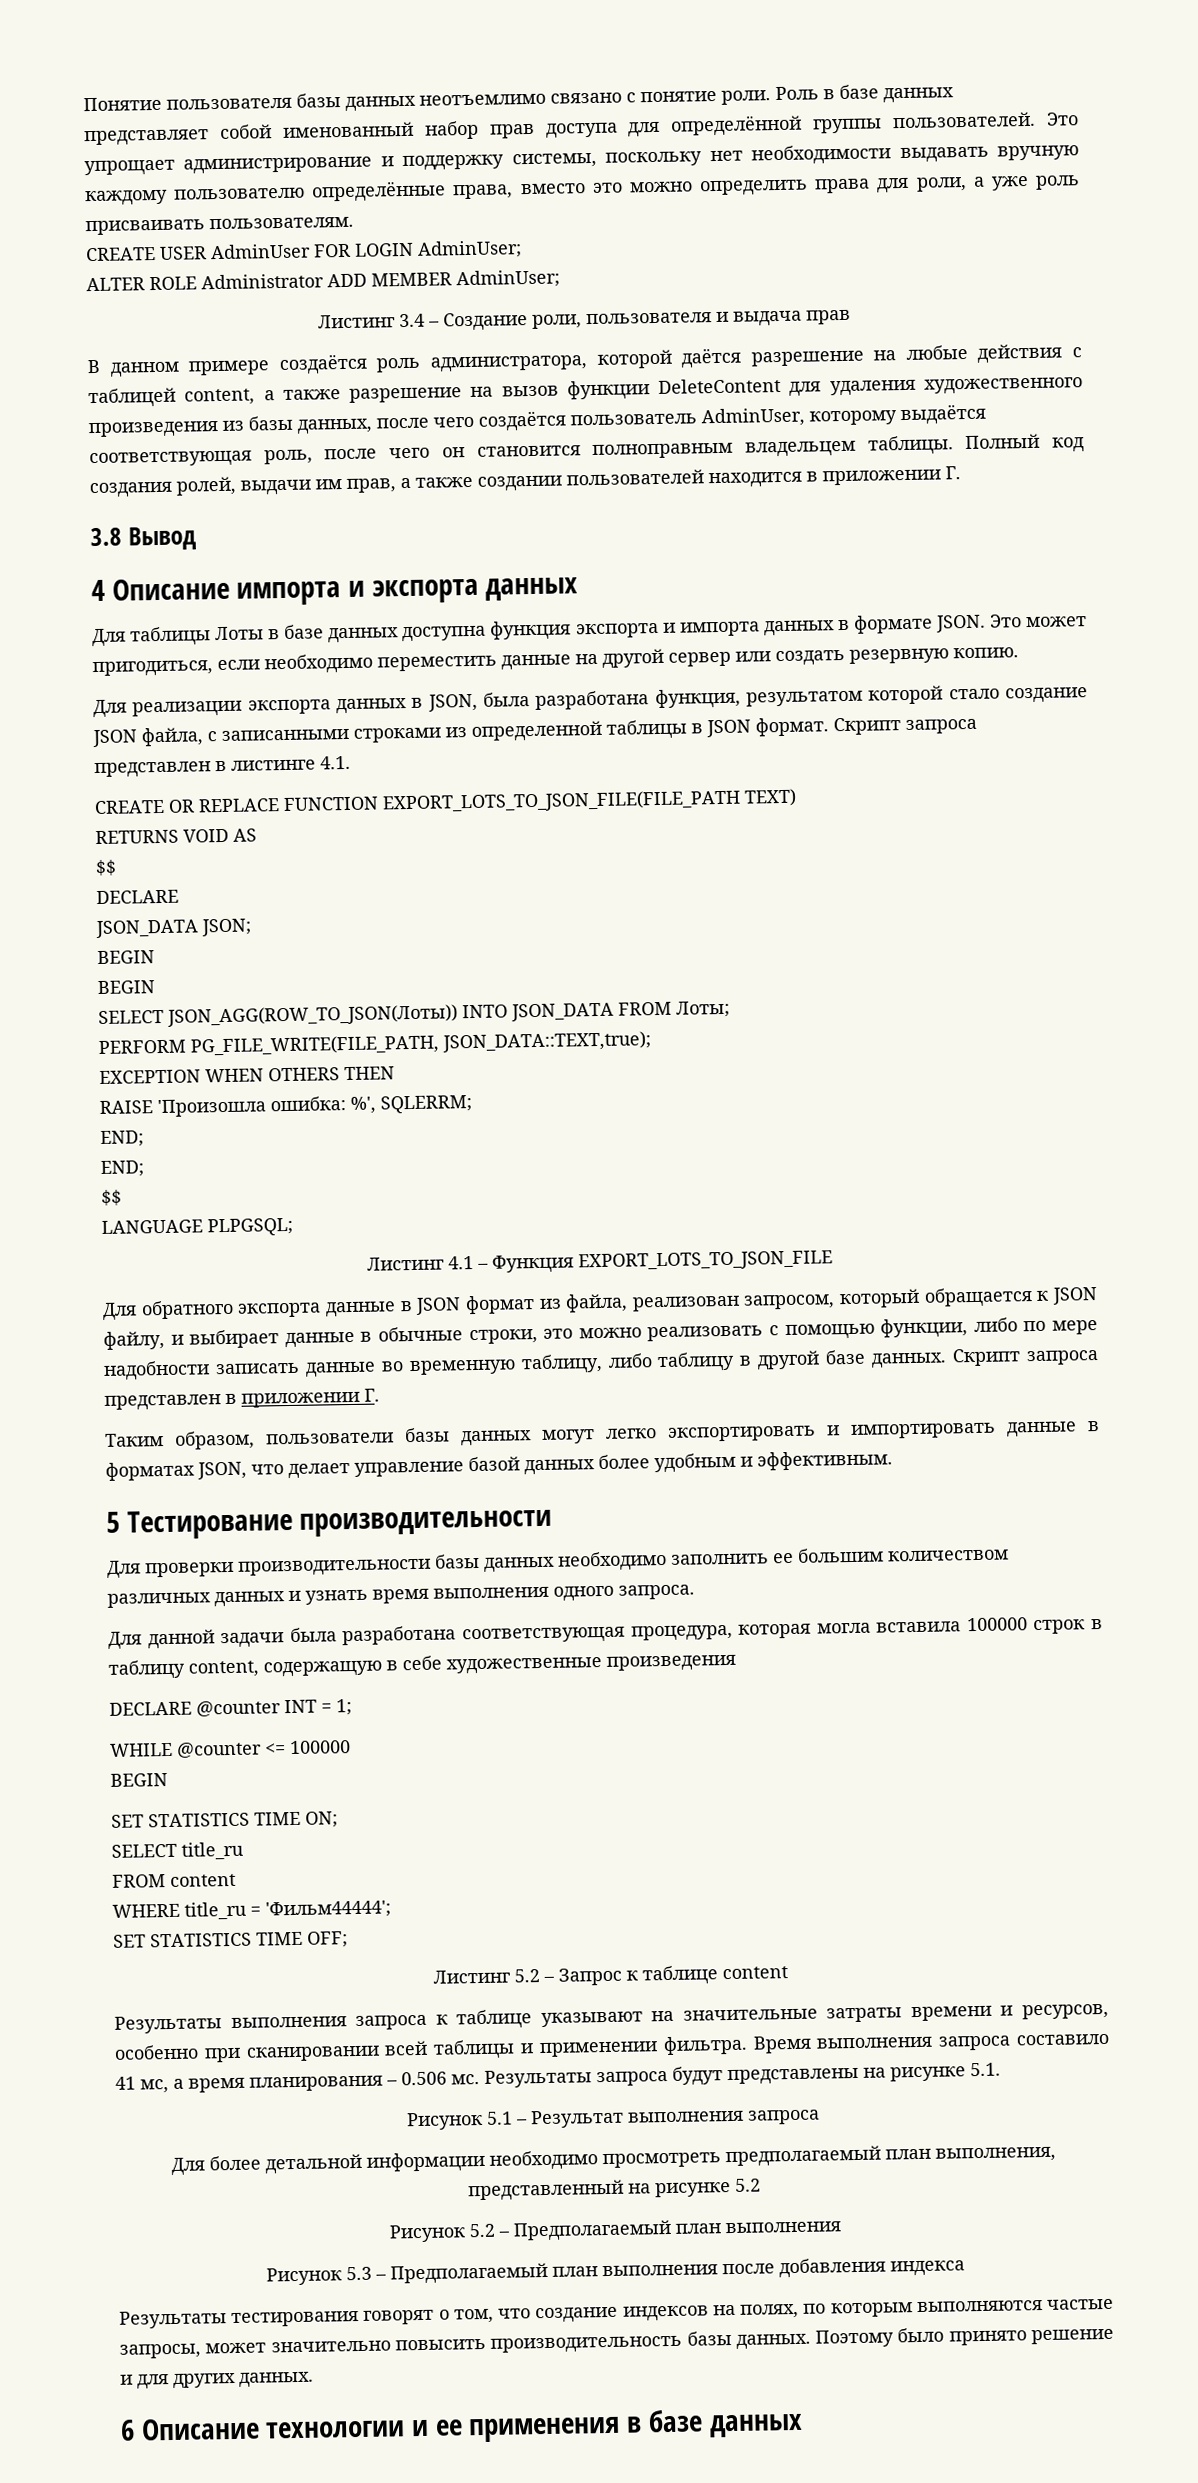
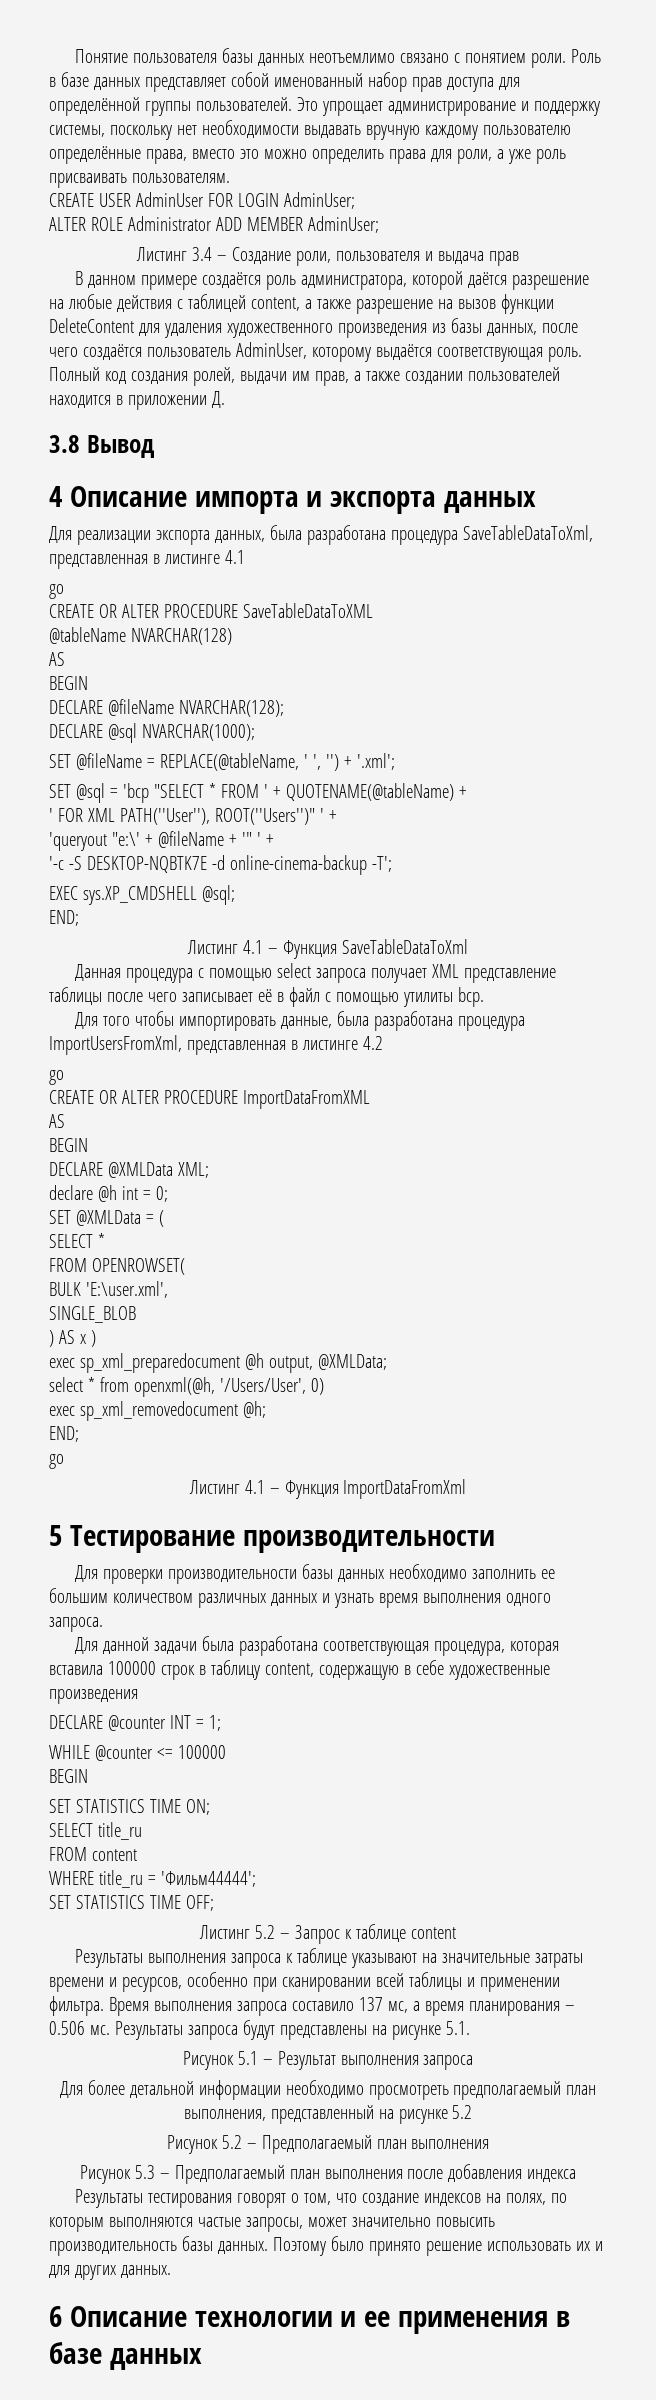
[640,90,717,103] понятие -> [465,53,527,63] понятием
[263,435,954,465] роль, после чего он становится полноправным владельцем таблицы. -> [547,347,582,362] роль.
[945,466,961,480] Г. -> [211,391,225,408] Д.
[130,614,1087,647] [92,647,1019,678] [93,685,1088,719] [92,717,977,748] [94,755,351,779] [94,788,797,815] [95,828,257,845] [95,859,117,877] [96,889,179,905] [95,918,252,939] [97,950,155,965] [97,980,155,995] [98,1000,730,1027] [98,1031,651,1057] [99,1066,395,1085] [99,1095,472,1118] [100,1130,144,1147] [100,1160,144,1177] [101,1189,122,1206] [101,1217,293,1237] [366,1250,833,1274] [102,1287,1098,1321] [103,1317,1099,1350] [103,1348,1099,1381] [104,1388,380,1411] [105,1420,1100,1450] [105,1450,893,1481] таблицы Лоты в базе данных доступна функция экспорта и импорта данных в формате JSON. Это может пригодиться, если необходимо переместить данные на другой сервер или создать резервную копию. // Для реализации экспорта данных в JSON, была разработана функция, результатом которой стало создание JSON файла, с записанными строками из определенной таблицы в JSON формат. Скрипт запроса представлен в листинге 4.1. // CREATE OR REPLACE FUNCTION EXPORT_LOTS_TO_JSON_FILE(FILE_PATH TEXT) // RETURNS VOID AS // $$ // DECLARE // JSON_DATA JSON; // BEGIN // BEGIN // SELECT JSON_AGG(ROW_TO_JSON(Лоты)) INTO JSON_DATA FROM Лоты; // PERFORM PG_FILE_WRITE(FILE_PATH, JSON_DATA::TEXT,true); // EXCEPTION WHEN OTHERS THEN // RAISE 'Произошла ошибка: %', SQLERRM; // END; // END; // $$ // LANGUAGE PLPGSQL; // Листинг 4.1 – Функция EXPORT_LOTS_TO_JSON_FILE // Для обратного экспорта данные в JSON формат из файла, реализован запросом, который обращается к JSON файлу, и выбирает данные в обычные строки, это можно реализовать с помощью функции, либо по мере надобности записать данные во временную таблицу, либо таблицу в другой базе данных. Скрипт запроса представлен в приложении Г. // Таким образом, пользователи базы данных могут легко экспортировать и импортировать данные в форматах JSON, что делает управление базой данных более удобным и эффективным. -> [76,525,593,545] [49,550,245,569] [49,584,64,599] [49,603,373,618] [49,627,232,645] [49,652,65,666] [49,676,88,690] [49,699,284,717] [49,723,255,743] [49,753,395,771] [49,783,467,803] [49,808,337,825] [49,831,274,851] [49,855,392,875] [49,885,235,905] [49,910,79,926] [187,939,469,959] [75,963,557,983] [49,987,484,1007] [75,1011,526,1031] [49,1035,383,1055] [49,1070,64,1085] [49,1090,370,1109] [49,1114,65,1128] [49,1138,88,1152] [49,1162,209,1178] [49,1185,168,1202] [49,1210,164,1227] [49,1233,105,1248] [49,1258,185,1275] [49,1281,168,1298] [49,1306,136,1323] [49,1330,96,1347] [49,1353,387,1373] [49,1377,324,1397] [49,1401,266,1421] [49,1426,79,1442] [49,1454,64,1469] [188,1479,467,1499] реализации экспорта данных, была разработана процедура SaveTableDataToXml, представленная в листинге 4.1 // go // CREATE OR ALTER PROCEDURE SaveTableDataToXML // @tableName NVARCHAR(128) // AS // BEGIN // DECLARE @fileName NVARCHAR(128); // DECLARE @sql NVARCHAR(1000); // SET @fileName = REPLACE(@tableName, ' ', '') + '.xml'; // SET @sql = 'bcp "SELECT * FROM ' + QUOTENAME(@tableName) + // ' FOR XML PATH(''User''), ROOT(''Users'')" ' + // 'queryout "e:\' + @fileName + '" ' + // '-c -S DESKTOP-NQBTK7E -d online-cinema-backup -T'; // EXEC sys.XP_CMDSHELL @sql; // END; // Листинг 4.1 – Функция SaveTableDataToXml // Данная процедура с помощью select запроса получает XML представление таблицы после чего записывает её в файл с помощью утилиты bcp. // Для того чтобы импортировать данные, была разработана процедура ImportUsersFromXml, представленная в листинге 4.2 // go // CREATE OR ALTER PROCEDURE ImportDataFromXML // AS // BEGIN // DECLARE @XMLData XML; // declare @h int = 0; // SET @XMLData = ( // SELECT * // FROM OPENROWSET( // BULK 'E:\user.xml', // SINGLE_BLOB // ) AS x ) // exec sp_xml_preparedocument @h output, @XMLData; // select * from openxml(@h, '/Users/User', 0) // exec sp_xml_removedocument @h; // END; // go // Листинг 4.1 – Функция ImportDataFromXml
[816,1622,871,1634] могла -> (560, 1648) none
[115,2076,136,2090] 41 -> [358,1997,383,2011] 137
(1114, 2336) none -> [486,2241,590,2251] использовать их

